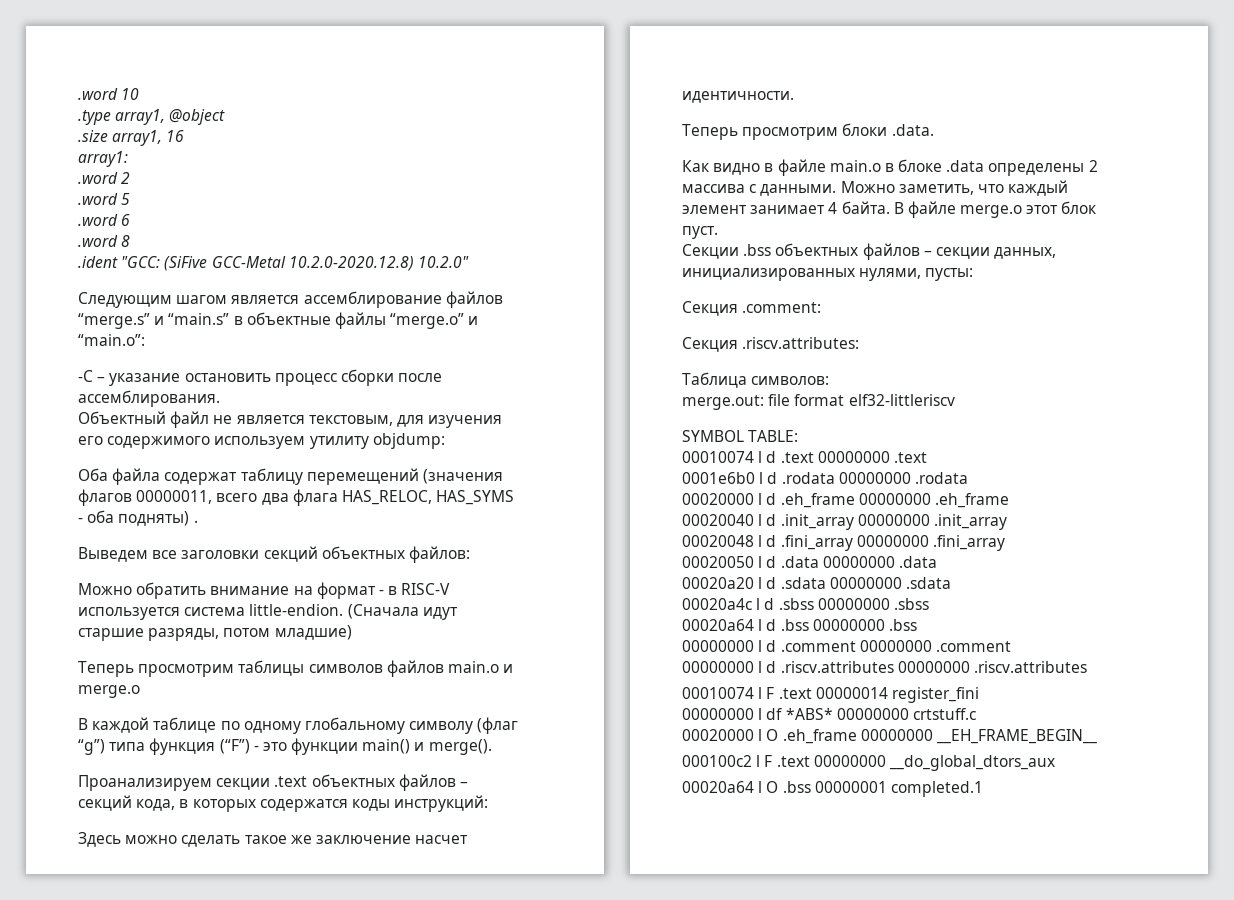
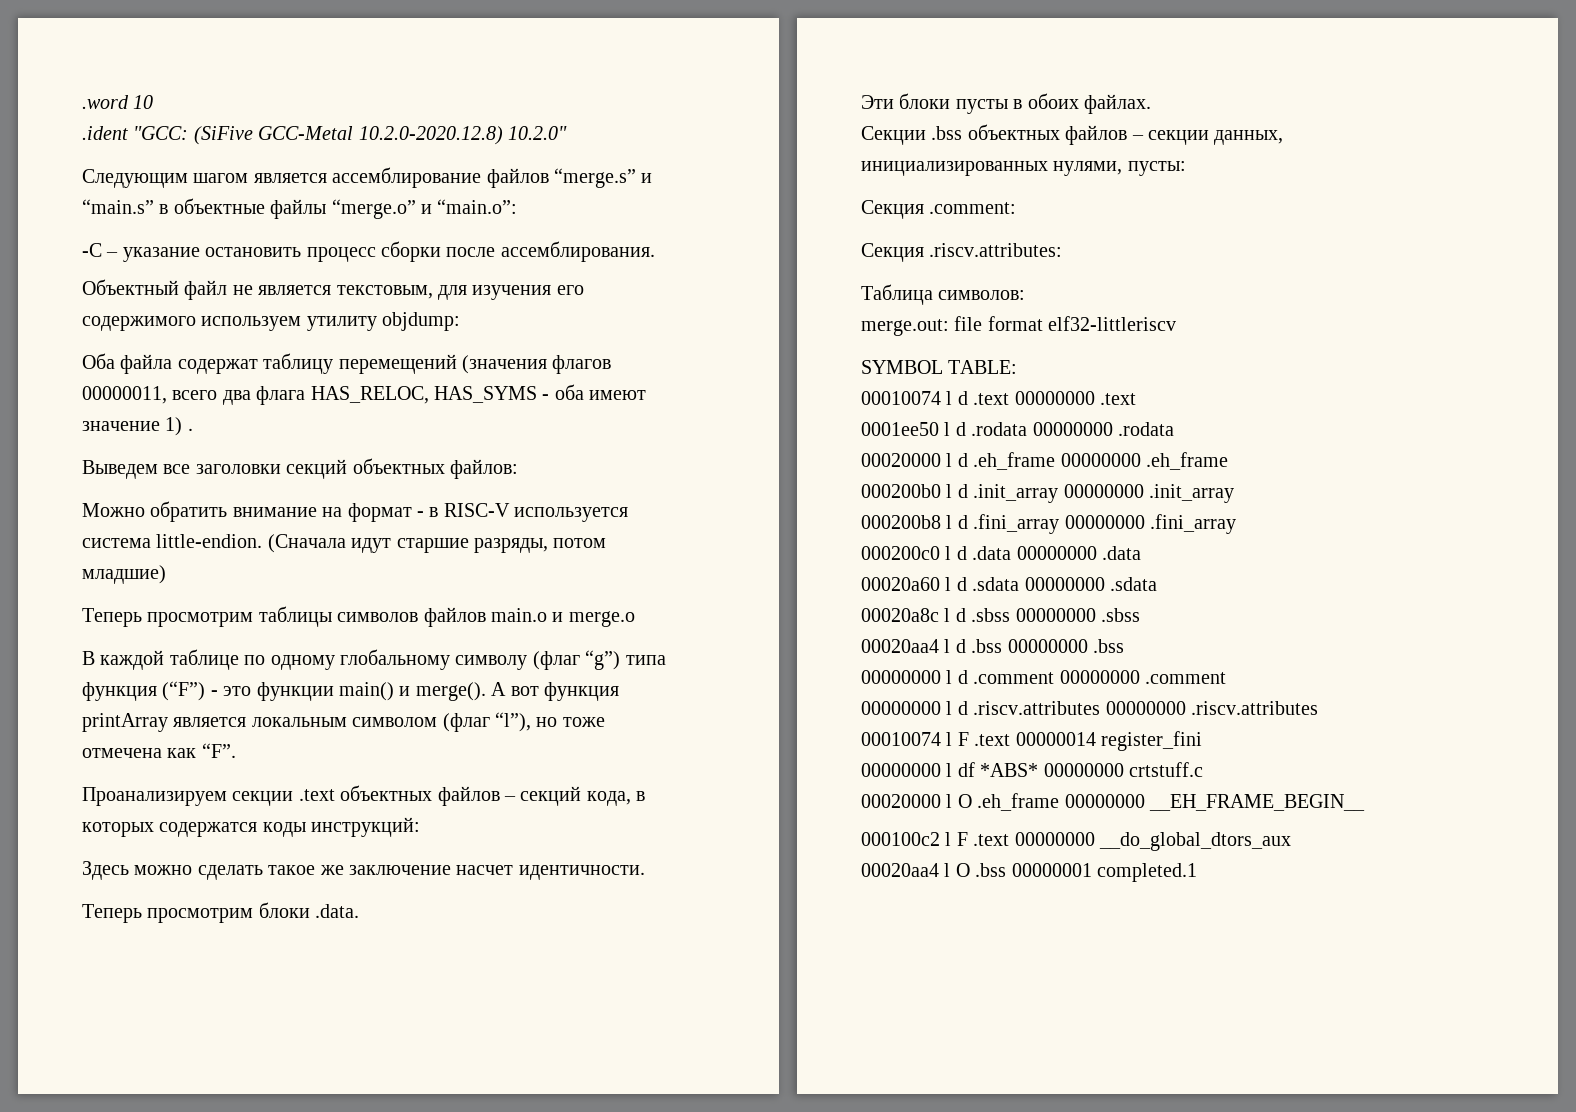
[78,109,226,125] [78,130,185,146] [78,151,128,167] [78,172,131,184] [78,193,131,205] [78,214,131,226] [78,235,131,247] // .type array1, @object // .size array1, 16 // array1: // .word 2 // .word 5 // .word 6 // .word 8 -> (154, 102) none
[118,511,190,526] подняты) -> [589,390,647,400] [82,417,183,436] имеют значение 1)
(492, 747) none -> [491,682,619,701] [82,712,605,732] [82,743,236,758] А вот функция printArray является локальным символом (флаг “l”), но тоже отмечена как “F”.
[682,159,1098,176] [682,180,1069,196] [682,201,1098,218] [682,226,718,239] Как видно в файле main.o в блоке .data определены 2 массива с данными. Можно заметить, что каждый элемент занимает 4 байта. В файле merge.o этот блок пуст. -> [861,93,1151,114] Эти блоки пусты в обоих файлах.
[682,472,755,484] 0001e6b0 -> [861,422,939,436] 0001ee50
[682,514,754,526] 00020040 -> [861,484,941,498] 000200b0
[682,535,754,547] 00020048 -> [861,515,941,529] 000200b8
[682,556,754,568] 00020050 -> [861,546,940,560] 000200c0
[682,577,754,589] 00020a20 -> [861,577,940,591] 00020a60
[682,598,752,610] 00020a4c -> [861,608,939,622] 00020a8c
[682,619,754,631] 00020a64 -> [861,639,939,653] 00020aa4
[682,781,754,793] 00020a64 -> [861,863,939,877] 00020aa4

